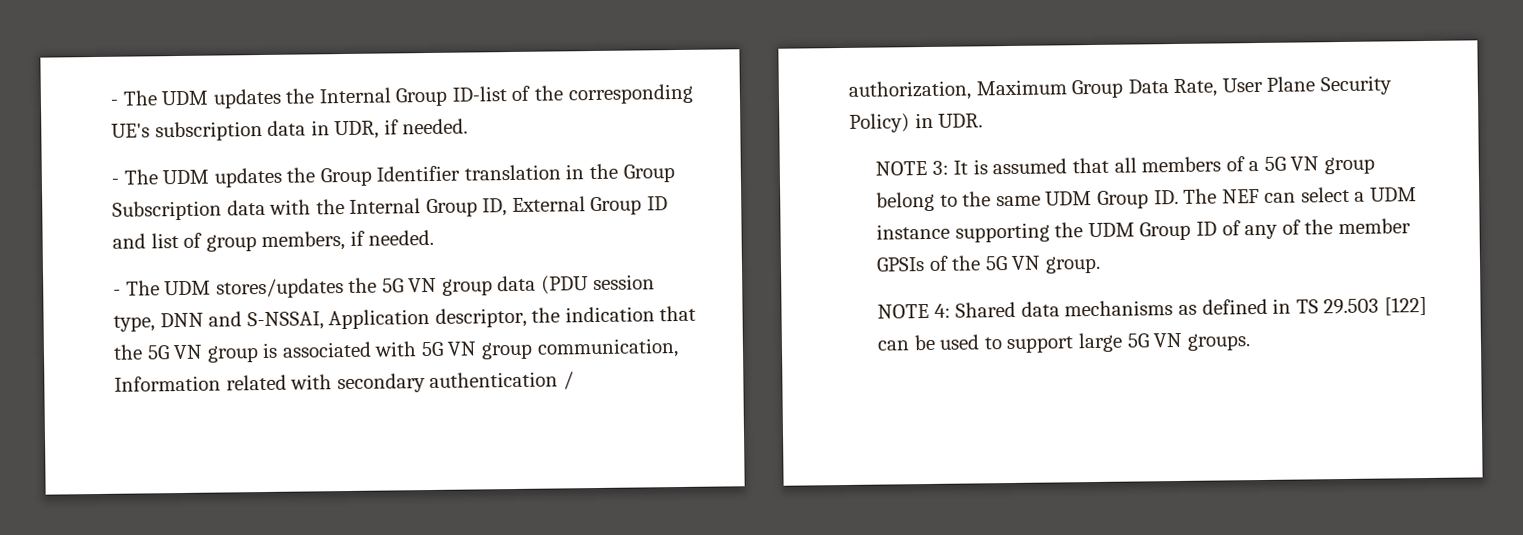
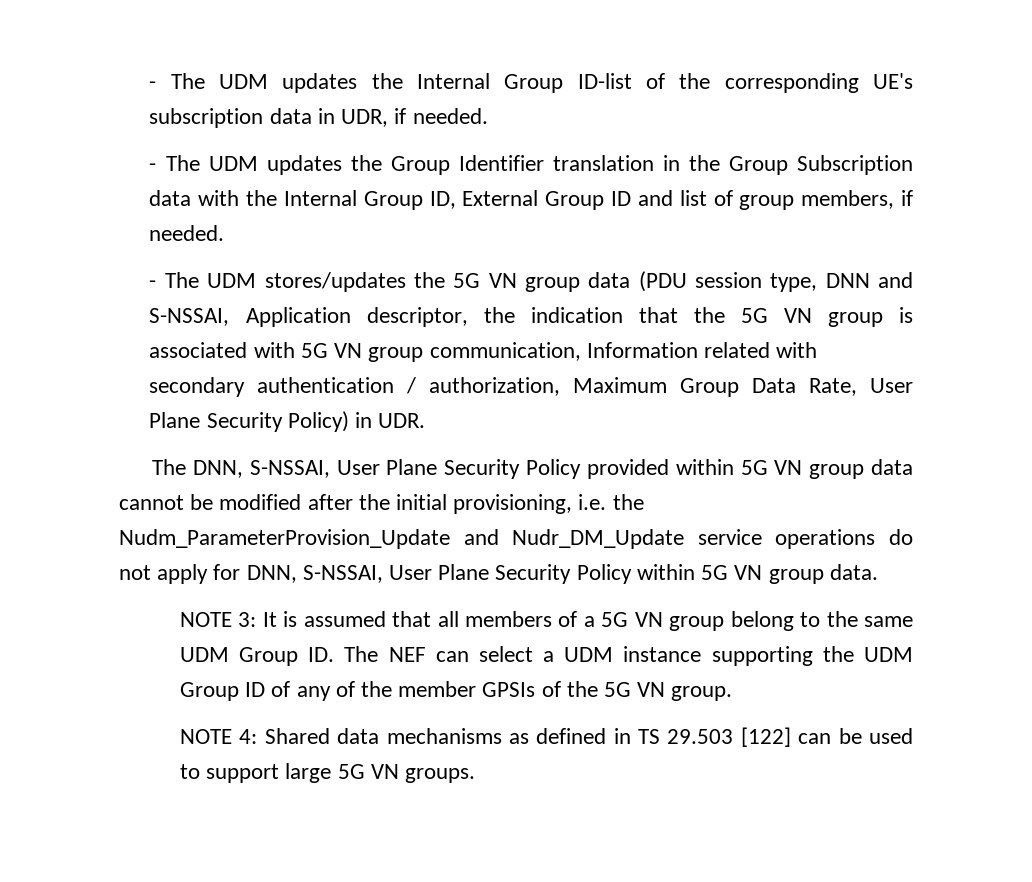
(984, 120) none -> [152,459,913,479] [119,494,644,514] [119,529,913,549] [119,564,878,584] // The DNN, S-NSSAI, User Plane Security Policy provided within 5G VN group data cannot be modified after the initial provisioning, i.e. the Nudm_ParameterProvision_Update and Nudr_DM_Update service operations do not apply for DNN, S-NSSAI, User Plane Security Policy within 5G VN group data.

